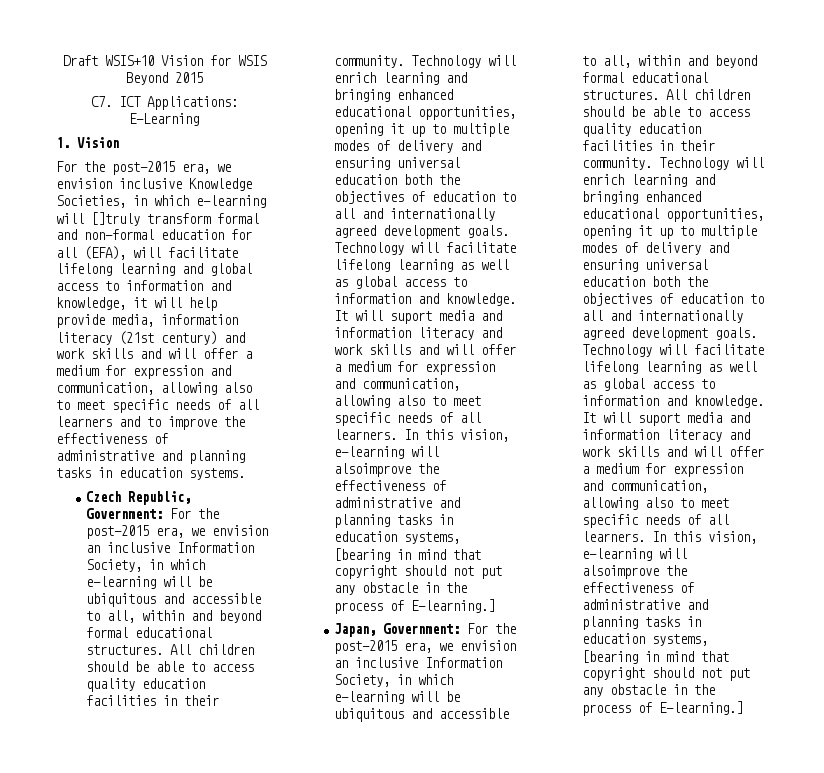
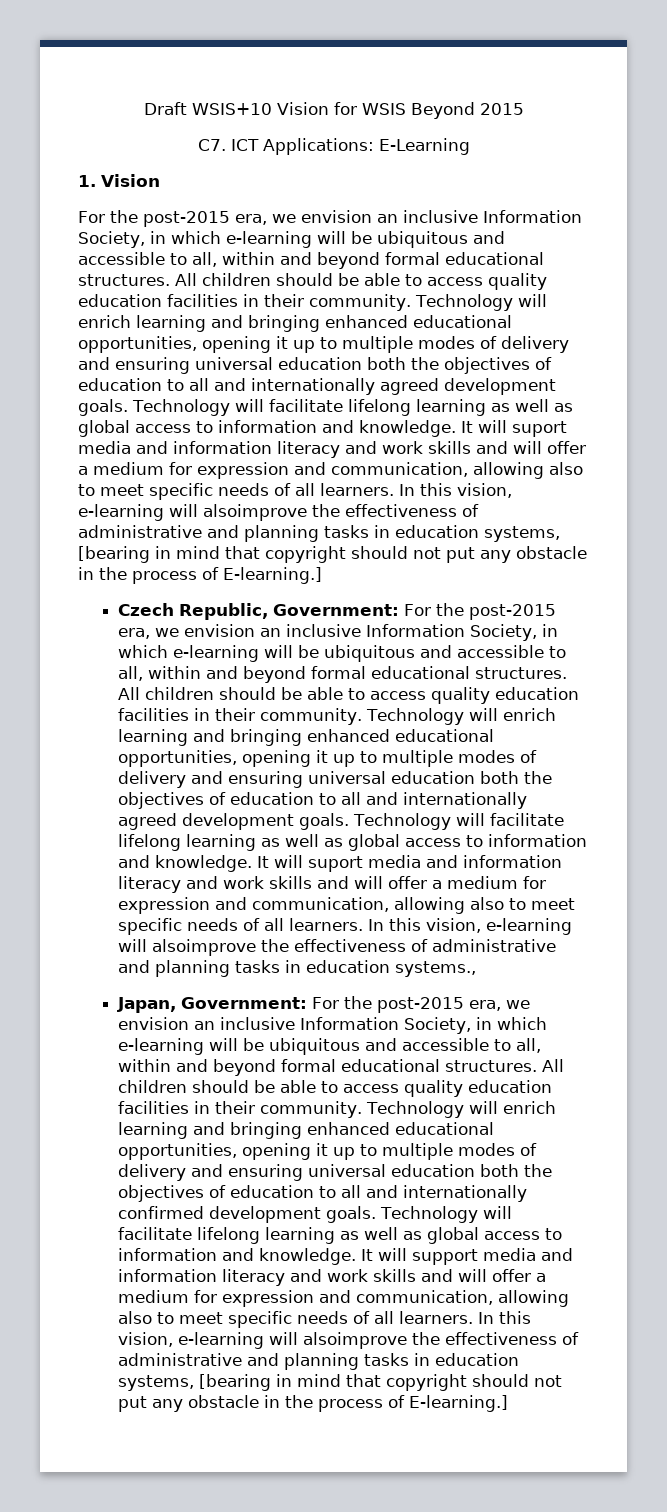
[119,178,252,191] [56,195,266,208] [56,212,259,226] [56,229,252,240] [56,246,238,260] [56,263,252,276] [56,280,231,291] [56,297,217,311] [56,314,238,328] [56,331,245,345] [56,348,252,359] [56,365,231,379] [56,382,252,395] [56,399,259,413] [56,416,245,430] [56,433,168,444] [56,450,245,464] [56,467,245,480] [85,491,191,505] [85,508,219,519] [85,525,268,539] inclusive Knowledge Societies, in which e-learning will []truly transform formal and non-formal education for all (EFA), will facilitate lifelong learning and global access to information and knowledge, it will help provide media, information literacy (21st century) and work skills and will offer a medium for expression and communication, allowing also to meet specific needs of all learners and to improve the effectiveness of administrative and planning tasks in education systems. // Czech Republic, Government: For the post-2015 era, we envision -> (372, 216) none
[333,623,376,637] Japan, -> [118,603,269,620] Czech Republic,
(645, 638) none -> [395,961,477,977] [117,996,531,1013] [118,1017,548,1034] [118,1038,542,1055] [118,1059,565,1076] [118,1080,553,1097] [118,1101,556,1118] [118,1122,495,1139] [118,1143,538,1160] [118,1164,553,1181] [118,1185,528,1202] [118,1206,513,1223] [118,1227,563,1244] [118,1248,574,1265] [118,1269,547,1286] [118,1290,570,1307] [118,1311,532,1328] [118,1332,580,1349] [118,1353,520,1370] systems., // Japan, Government: For the post-2015 era, we envision an inclusive Information Society, in which e-learning will be ubiquitous and accessible to all, within and beyond formal educational structures. All children should be able to access quality education facilities in their community. Technology will enrich learning and bringing enhanced educational opportunities, opening it up to multiple modes of delivery and ensuring universal education both the objectives of education to all and internationally confirmed development goals. Technology will facilitate lifelong learning as well as global access to information and knowledge. It will support media and information literacy and work skills and will offer a medium for expression and communication, allowing also to meet specific needs of all learners. In this vision, e-learning will alsoimprove the effectiveness of administrative and planning tasks in education

